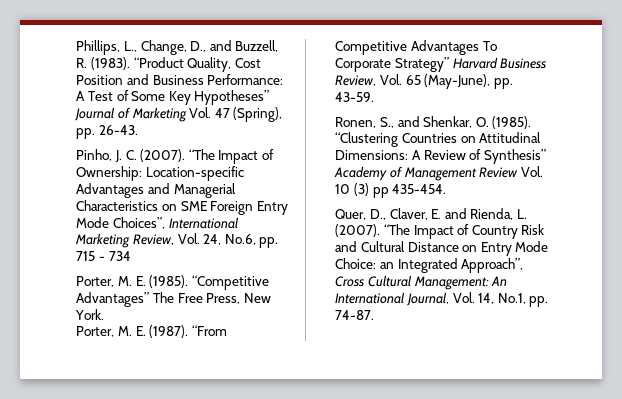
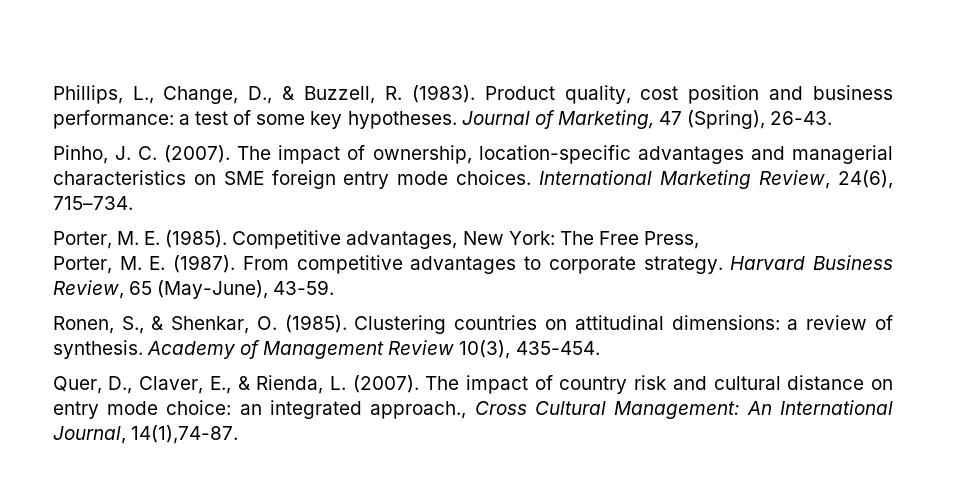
[209,40,232,51] and -> [282,86,295,100] &
[133,57,261,72] [76,74,284,85] [76,90,270,105] [74,107,212,122] “Product Quality, Cost Position and Business Performance: A Test of Some Key Hypotheses” Journal of Marketing Vol. -> [484,85,894,104] [52,110,654,129] Product quality, cost position and business performance: a test of some key hypotheses. Journal of Marketing,
[76,128,96,139] pp. -> (766, 119) none
[188,149,275,164] [76,166,244,181] [76,183,236,198] [76,200,288,215] [76,217,239,229] [75,233,279,248] [76,251,131,261] “The Impact of Ownership: Location-specific Advantages and Managerial Characteristics on SME Foreign Entry Mode Choices”, International Marketing Review, Vol. 24, No.6, pp. 715 - 734 -> [237,145,893,164] [52,170,894,189] [52,196,133,210] The impact of ownership, location-specific advantages and managerial characteristics on SME foreign entry mode choices. International Marketing Review, 24(6), 715–734.
[191,275,269,290] [76,292,150,307] “Competitive Advantages” -> [232,230,555,249] Competitive advantages, New York:
[243,293,271,303] [75,309,105,320] New York. -> (700, 240) none
[191,325,227,336] [335,40,497,55] [335,57,449,72] “From Competitive Advantages To Corporate Strategy” -> [242,255,723,274] From competitive advantages to corporate strategy.
[379,74,402,85] Vol. -> (124, 289) none
[493,78,513,89] pp. -> (269, 289) none
[397,116,420,127] and -> [151,316,164,330] &
[335,132,542,147] [335,149,546,164] [334,166,543,181] [335,183,389,198] “Clustering Countries on Attitudinal Dimensions: A Review of Synthesis” Academy of Management Review Vol. 10 (3) pp -> [354,315,894,334] [52,340,511,359] Clustering countries on attitudinal dimensions: a review of synthesis. Academy of Management Review 10(3),
[431,208,467,219] E. and -> [209,376,250,394] E., &
[383,224,545,239] [335,241,549,256] [335,258,524,273] “The Impact of Country Risk and Cultural Distance on Entry Mode Choice: an Integrated Approach”, -> [425,375,894,394] [52,400,467,419] The impact of country risk and cultural distance on entry mode choice: an integrated approach.,
[452,292,549,307] [335,310,375,320] Vol. 14, No.1, pp. 74-87. -> [130,425,238,444] 14(1),74-87.

